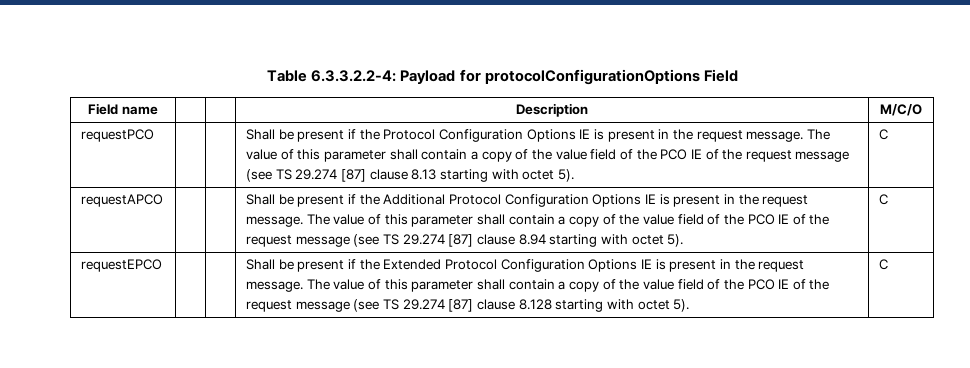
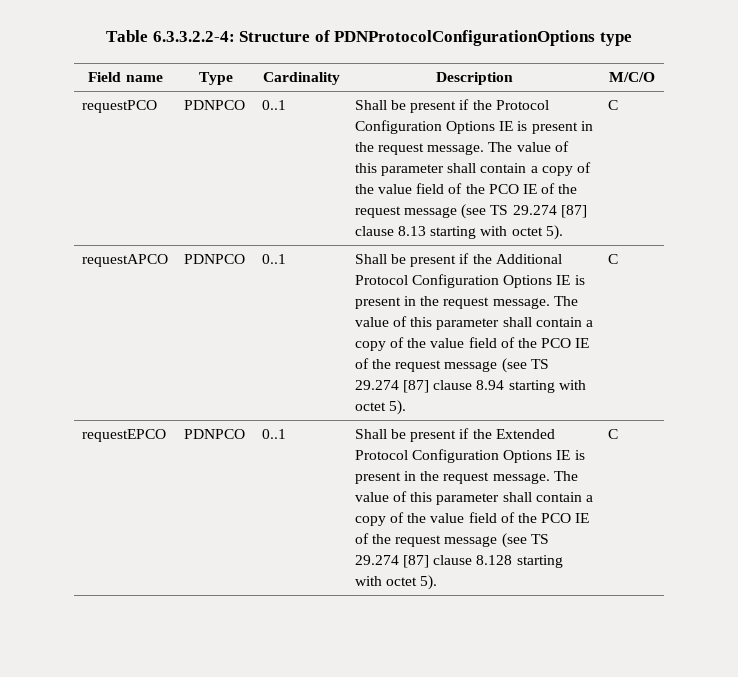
[400,69,738,85] Payload for protocolConfigurationOptions Field -> [239,30,632,46] Structure of PDNProtocolConfigurationOptions type
(158, 110) | -> [198,72,233,85] [262,72,340,85] Type | Cardinality
(155, 135) | -> [183,100,245,110] [261,100,286,110] PDNPCO | 0..1
(164, 200) | -> [183,254,245,264] [261,254,286,264] PDNPCO | 0..1
(163, 265) | -> [183,429,245,439] [261,429,286,439] PDNPCO | 0..1

